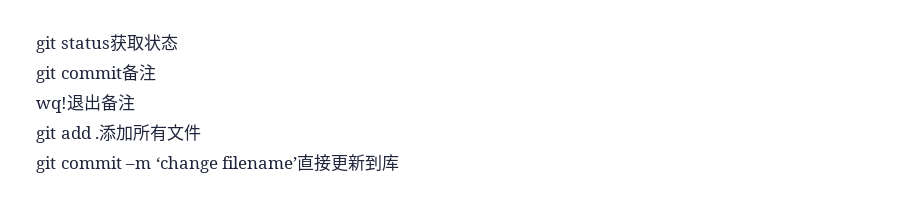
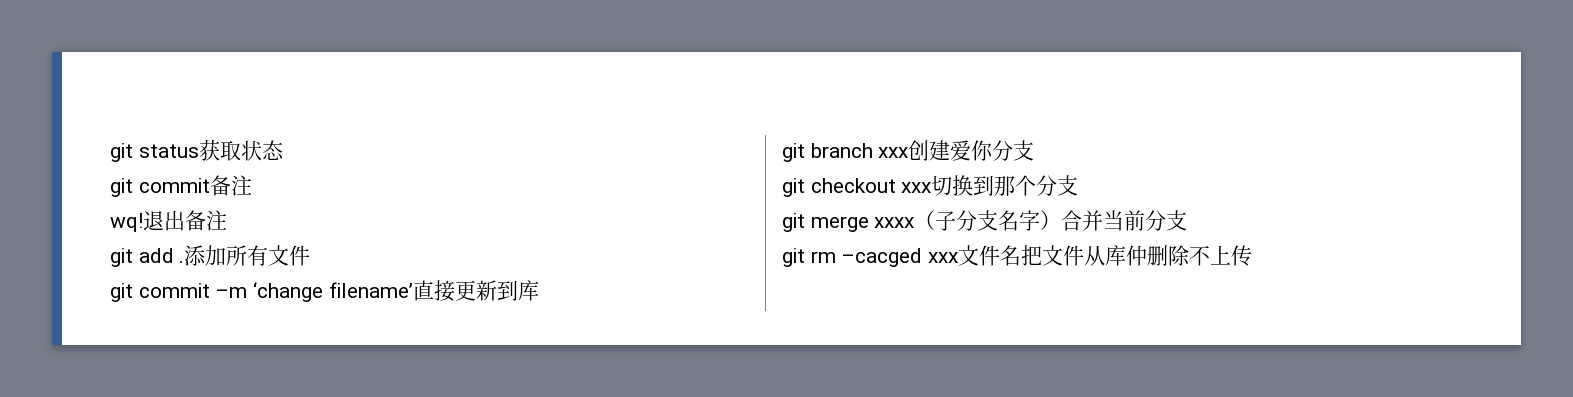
(400, 162) none -> [782,140,1035,162] [782,175,1079,197] [782,210,1188,232] [782,245,1253,267] // git branch xxx创建爱你分支 // git checkout xxx切换到那个分支 // git merge xxxx（子分支名字）合并当前分支 // git rm –cacged xxx文件名把文件从库仲删除不上传

